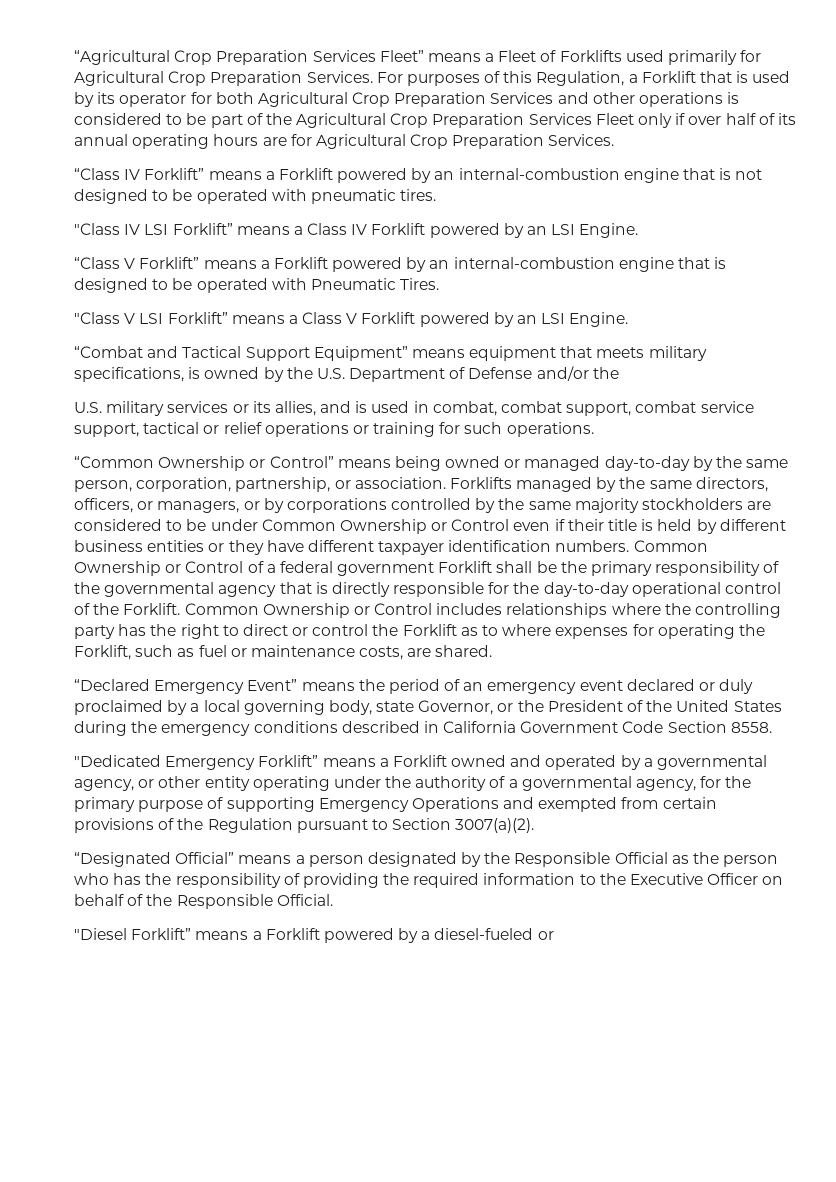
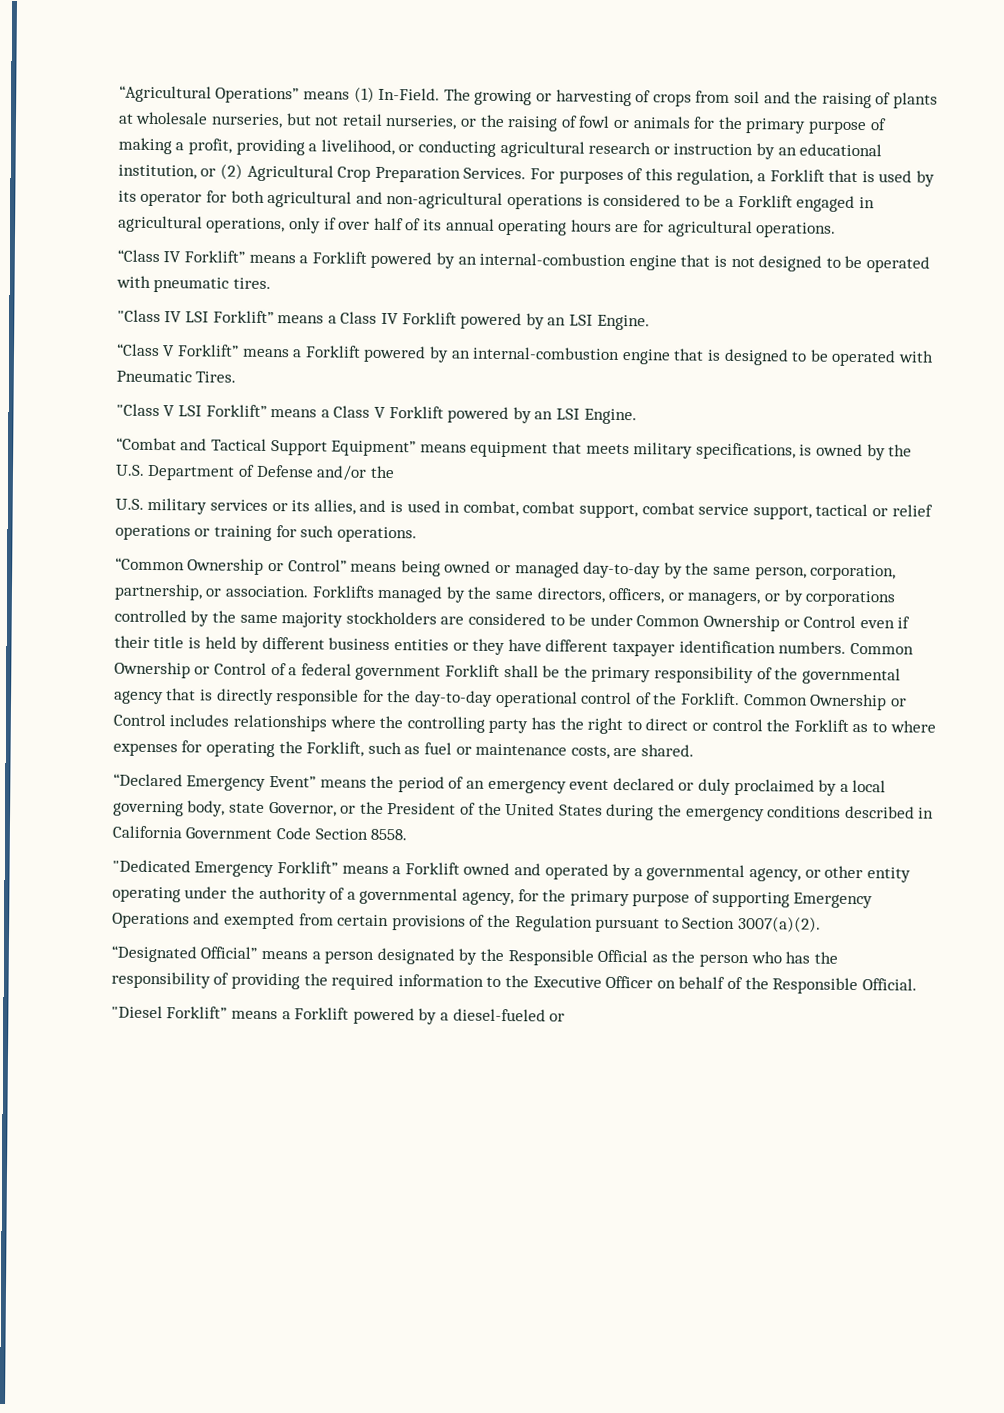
[174,50,762,65] Crop Preparation Services Fleet” means a Fleet of Forklifts used primarily for -> [215,86,938,109] [117,111,887,135] [117,137,883,160] [117,163,244,180] Operations” means (1) In-Field. The growing or harvesting of crops from soil and the raising of plants at wholesale nurseries, but not retail nurseries, or the raising of fowl or animals for the primary purpose of making a profit, providing a livelihood, or conducting agricultural research or instruction by an educational institution, or (2)
[536,71,625,86] Regulation, -> [676,168,754,186] regulation,
[257,92,635,107] Agricultural Crop Preparation Services and other -> [267,190,504,209] agricultural and non-agricultural
[210,113,634,128] part of the Agricultural Crop Preparation Services Fleet -> [724,194,875,213] [117,215,286,234] a Forklift engaged in agricultural operations,
[315,134,615,149] Agricultural Crop Preparation Services. -> [667,220,837,238] agricultural operations.

